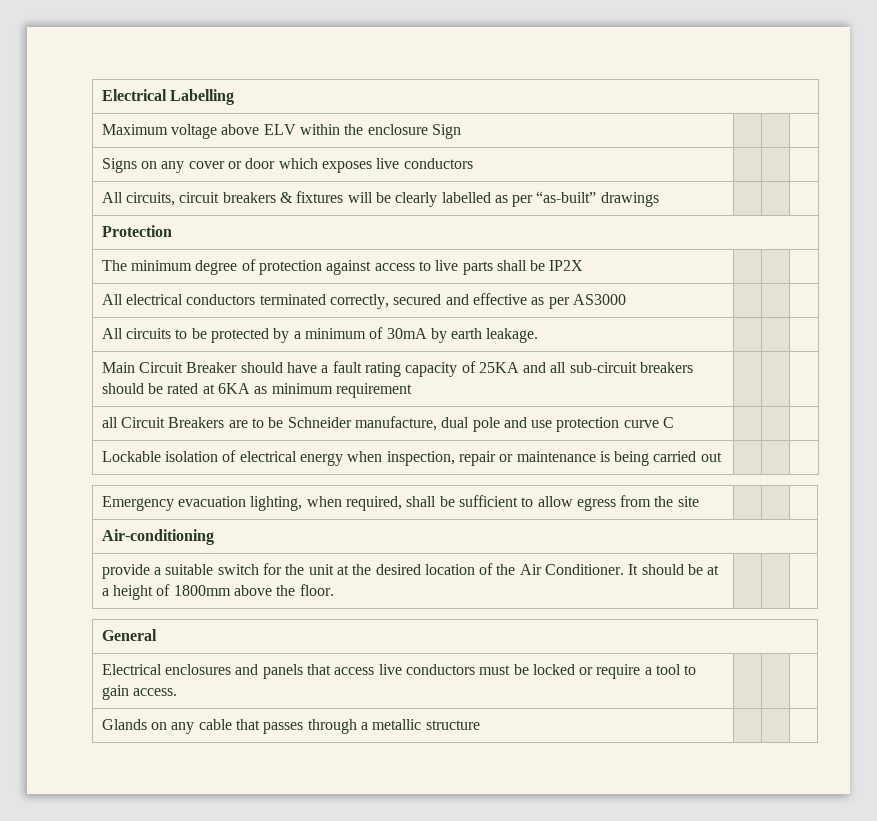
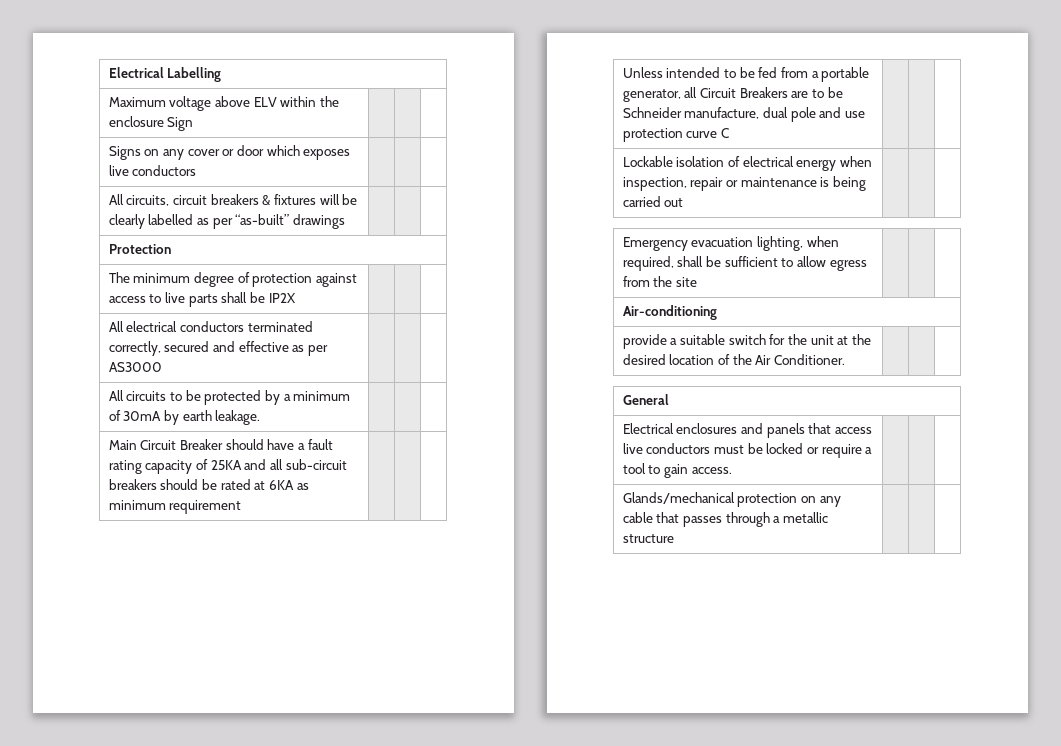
(412, 390) none -> [622,67,870,82] [622,89,681,102] Unless intended to be fed from a portable generator,
[628,564,720,575] [101,584,334,600] It should be at a height of 1800mm above the floor. -> (845, 359) none
[101,719,147,730] Glands -> [622,492,798,507] Glands/mechanical protection

